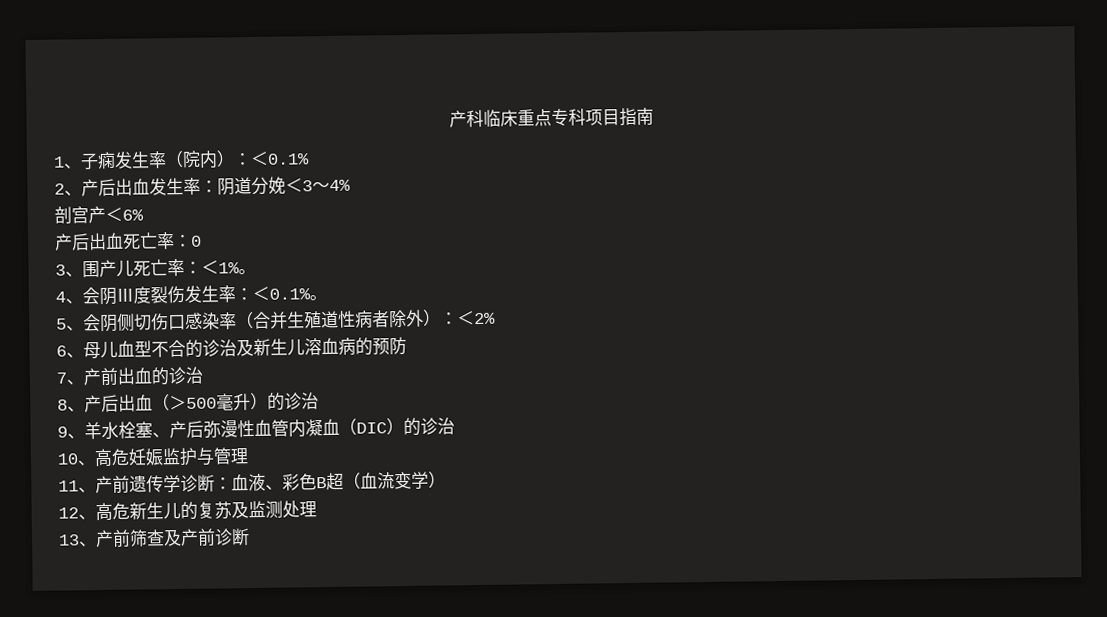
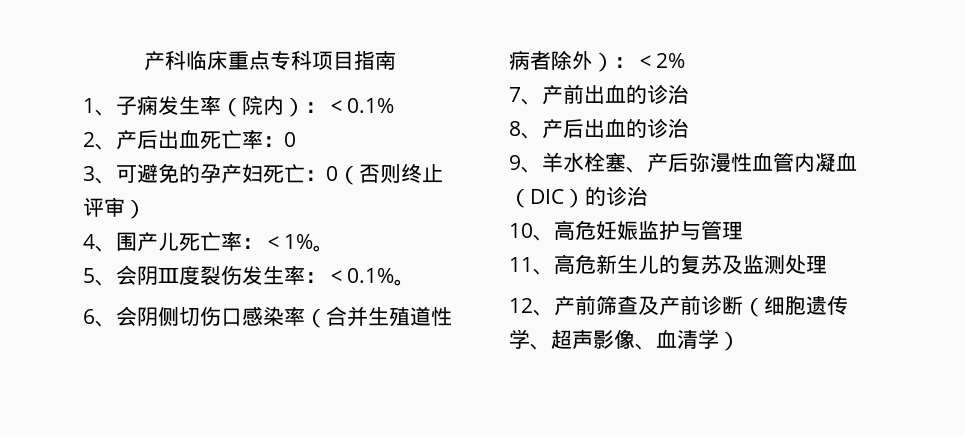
[149,176,351,196] [54,205,144,225] [54,232,124,251] 发生率：阴道分娩＜3～4% // 剖宫产＜6% // 产后出血 -> (200, 139) none
(83, 274) none -> [116,163,443,185] [83,197,146,219] [83,234,116,252] 可避免的孕产妇死亡：0（否则终止评审） // 4、
[55,291,66,303] 4 -> [83,268,95,283] 5
[56,318,67,330] 5 -> [83,309,95,324] 6
[56,336,407,360] // 6、母儿血型不合的诊治及新生儿溶血病的预防 -> (685, 60) none
[152,392,268,412] （＞500毫升） -> (626, 128) none
[95,471,446,494] [58,507,96,520] 产前遗传学诊断：血液、彩色B超（血流变学） // 12、 -> (554, 271) none
[58,534,80,546] 13 -> [509,298,533,313] 12
(250, 537) none -> [743,295,848,317] [509,329,740,351] （细胞遗传学、超声影像、血清学）

